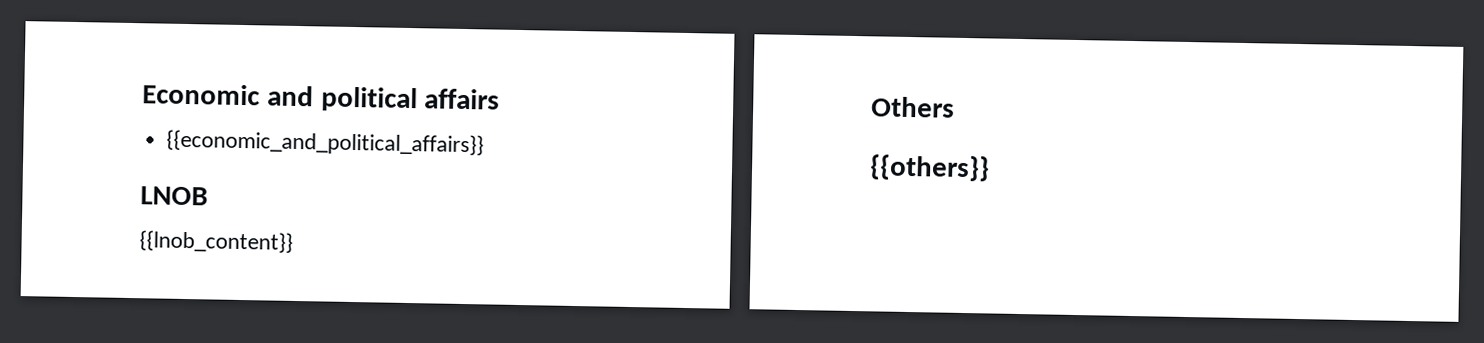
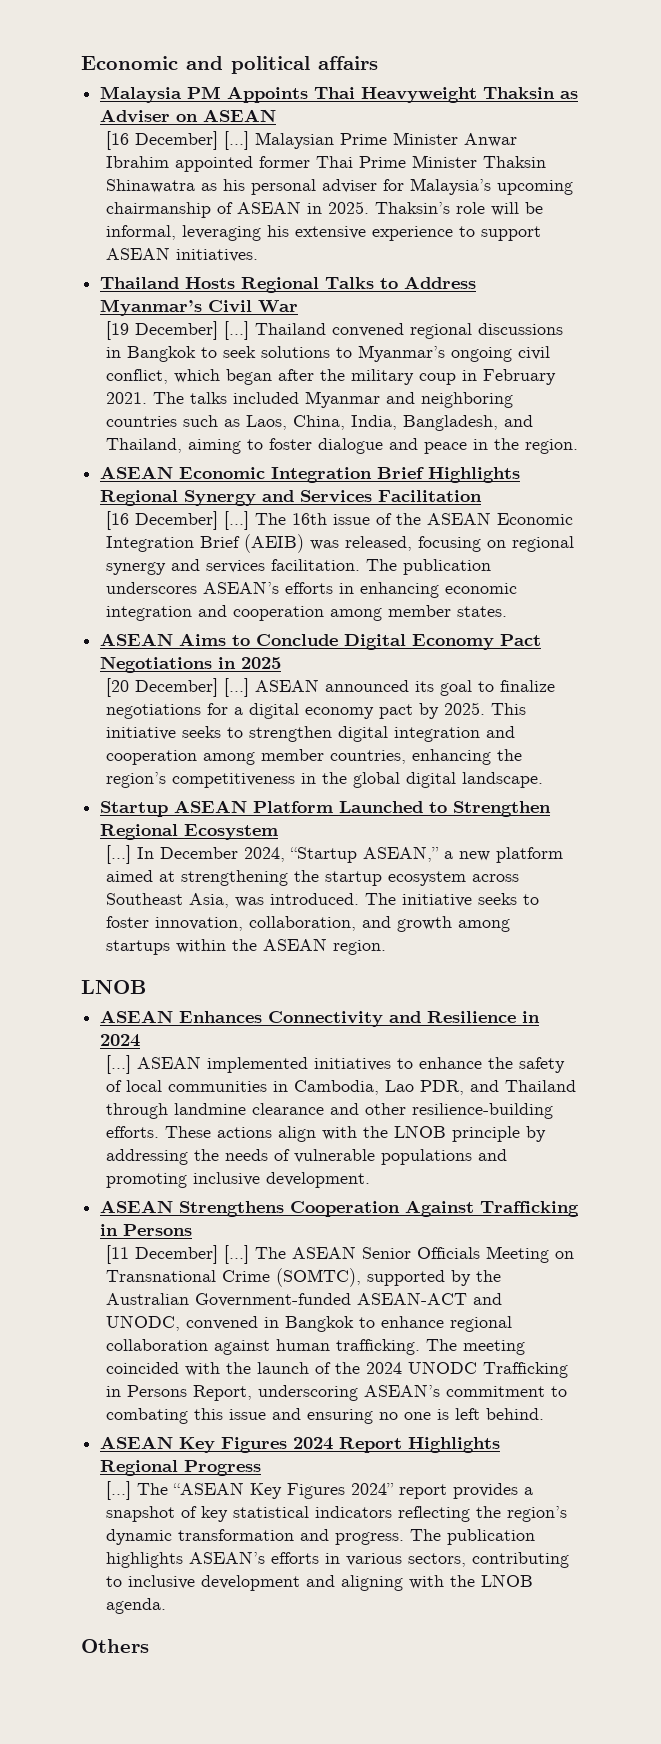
[166,129,485,157] [140,186,208,206] [139,230,293,253] {{economic_and_political_affairs}} // LNOB // {{lnob_content}} -> [100,86,579,103] [100,109,277,123] [106,131,518,150] [106,155,547,172] [106,178,574,195] [106,201,544,218] [106,225,542,241] [106,247,259,262] [100,276,477,293] [100,299,299,316] [106,321,564,340] [106,345,551,362] [106,369,557,385] [106,391,514,408] [106,415,534,431] [106,438,579,454] [100,466,521,483] [100,490,483,506] [106,511,574,530] [106,534,575,553] [106,559,492,575] [106,581,518,598] [106,605,508,621] [100,633,542,650] [100,656,282,673] [106,678,556,697] [106,702,527,719] [106,726,516,742] [106,749,523,765] [106,772,544,788] [100,800,552,817] [100,824,279,840] [106,845,564,864] [106,870,520,886] [106,893,540,908] [106,916,511,932] [106,938,387,955] [81,980,146,994] [100,1010,541,1027] [100,1034,141,1047] [106,1055,566,1074] [106,1080,577,1095] [106,1103,554,1119] [106,1125,547,1142] [106,1149,508,1165] [106,1172,371,1188] [100,1200,580,1217] [100,1224,193,1236] [106,1245,575,1264] [106,1268,502,1287] [106,1292,503,1307] [106,1315,513,1332] [106,1339,526,1355] [106,1361,569,1378] [106,1384,568,1401] [106,1408,545,1424] [100,1436,501,1453] [100,1460,262,1476] [106,1481,534,1500] [106,1506,568,1522] [106,1529,536,1545] [106,1551,570,1568] [106,1574,534,1591] [106,1598,167,1614] Malaysia PM Appoints Thai Heavyweight Thaksin as Adviser on ASEAN // [16 December] […] Malaysian Prime Minister Anwar Ibrahim appointed former Thai Prime Minister Thaksin Shinawatra as his personal adviser for Malaysia’s upcoming chairmanship of ASEAN in 2025. Thaksin’s role will be informal, leveraging his extensive experience to support ASEAN initiatives. // Thailand Hosts Regional Talks to Address Myanmar’s Civil War // [19 December] […] Thailand convened regional discussions in Bangkok to seek solutions to Myanmar’s ongoing civil conflict, which began after the military coup in February 2021. The talks included Myanmar and neighboring countries such as Laos, China, India, Bangladesh, and Thailand, aiming to foster dialogue and peace in the region. // ASEAN Economic Integration Brief Highlights Regional Synergy and Services Facilitation // [16 December] […] The 16th issue of the ASEAN Economic Integration Brief (AEIB) was released, focusing on regional synergy and services facilitation. The publication underscores ASEAN’s efforts in enhancing economic integration and cooperation among member states. // ASEAN Aims to Conclude Digital Economy Pact Negotiations in 2025 // [20 December] […] ASEAN announced its goal to finalize negotiations for a digital economy pact by 2025. This initiative seeks to strengthen digital integration and cooperation among member countries, enhancing the region’s competitiveness in the global digital landscape. // Startup ASEAN Platform Launched to Strengthen Regional Ecosystem // […] In December 2024, “Startup ASEAN,” a new platform aimed at strengthening the startup ecosystem across Southeast Asia, was introduced. The initiative seeks to foster innovation, collaboration, and growth among startups within the ASEAN region. // LNOB // ASEAN Enhances Connectivity and Resilience in 2024 // […] ASEAN implemented initiatives to enhance the safety of local communities in Cambodia, Lao PDR, and Thailand through landmine clearance and other resilience-building efforts. These actions align with the LNOB principle by addressing the needs of vulnerable populations and promoting inclusive development. // ASEAN Strengthens Cooperation Against Trafficking in Persons // [11 December] […] The ASEAN Senior Officials Meeting on Transnational Crime (SOMTC), supported by the Australian Government-funded ASEAN-ACT and UNODC, convened in Bangkok to enhance regional collaboration against human trafficking. The meeting coincided with the launch of the 2024 UNODC Trafficking in Persons Report, underscoring ASEAN’s commitment to combating this issue and ensuring no one is left behind. // ASEAN Key Figures 2024 Report Highlights Regional Progress // […] The “ASEAN Key Figures 2024” report provides a snapshot of key statistical indicators reflecting the region’s dynamic transformation and progress. The publication highlights ASEAN’s efforts in various sectors, contributing to inclusive development and aligning with the LNOB agenda.
[869,154,990,182] // {{others}} -> (149, 1646) none

